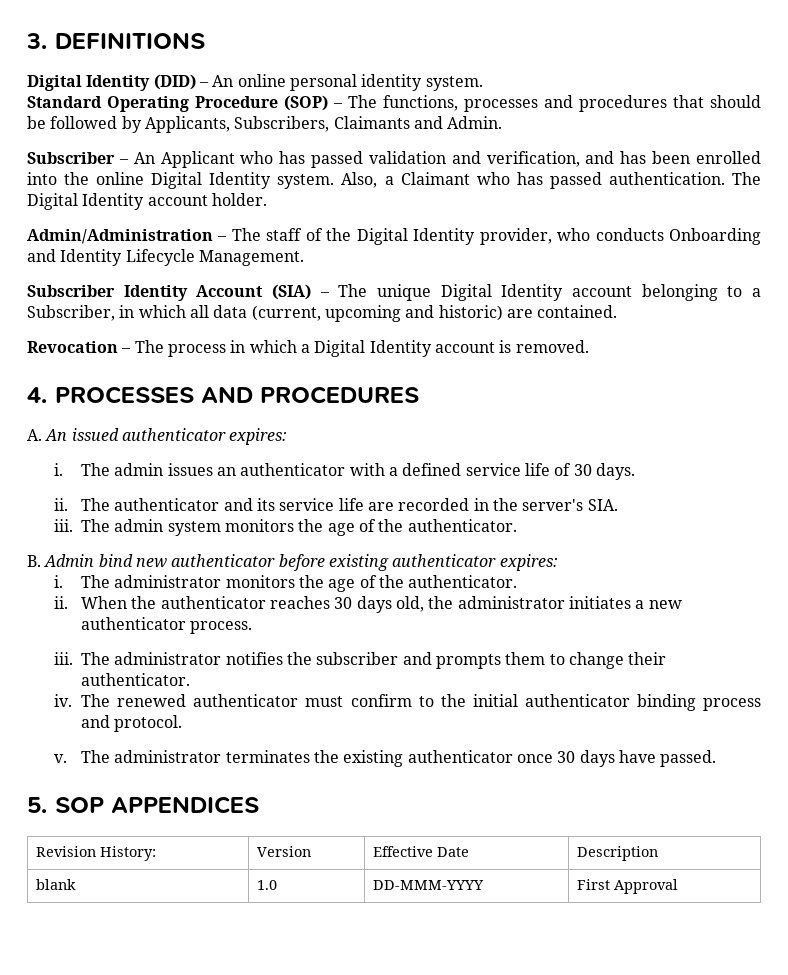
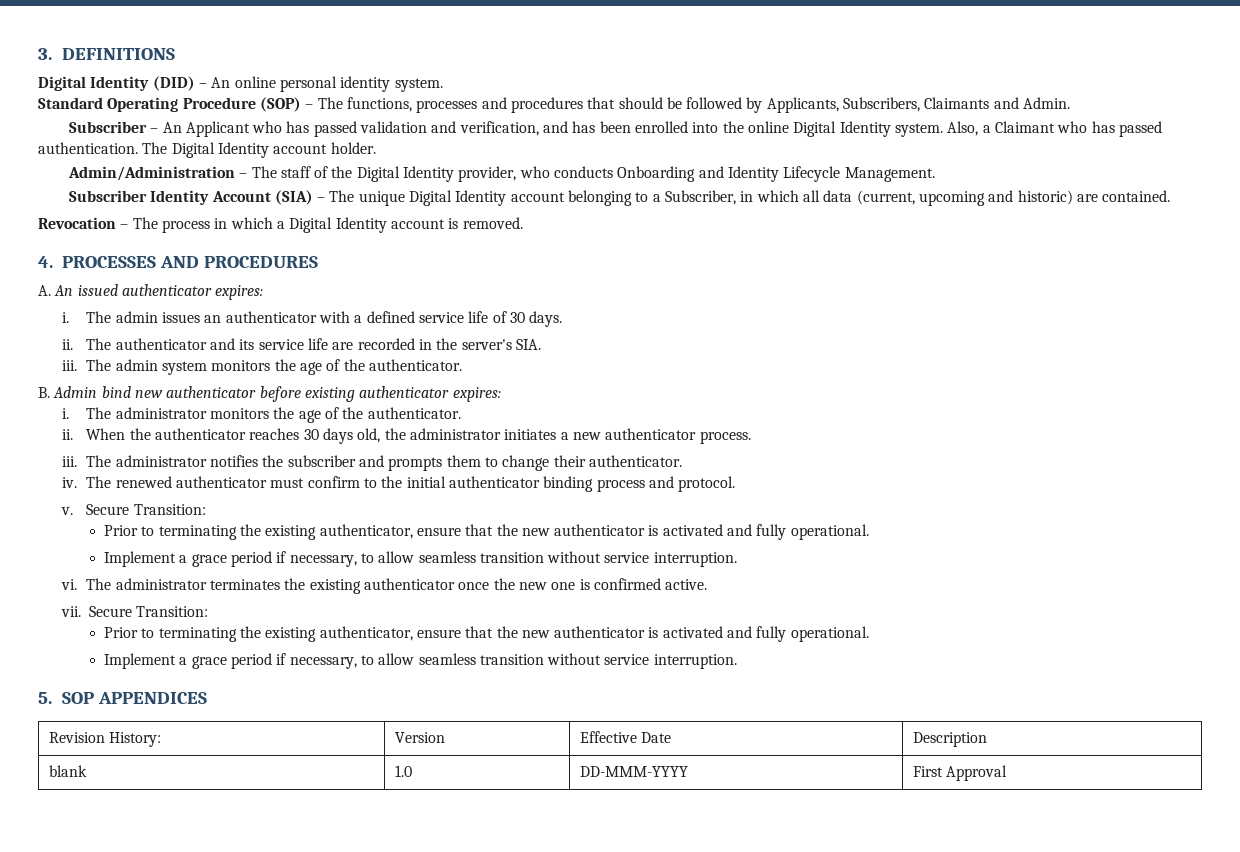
(68, 758) none -> [86,504,206,515] [103,524,869,540] [103,551,737,567] [61,579,78,590] Secure Transition: // Prior to terminating the existing authenticator, ensure that the new authenticator is activated and fully operational. // Implement a grace period if necessary, to allow seamless transition without service interruption. // vi.
[557,750,717,767] 30 days have passed. -> [493,578,708,590] [61,606,209,617] [103,626,869,642] [103,653,737,669] the new one is confirmed active. // vii. Secure Transition: // Prior to terminating the existing authenticator, ensure that the new authenticator is activated and fully operational. // Implement a grace period if necessary, to allow seamless transition without service interruption.

